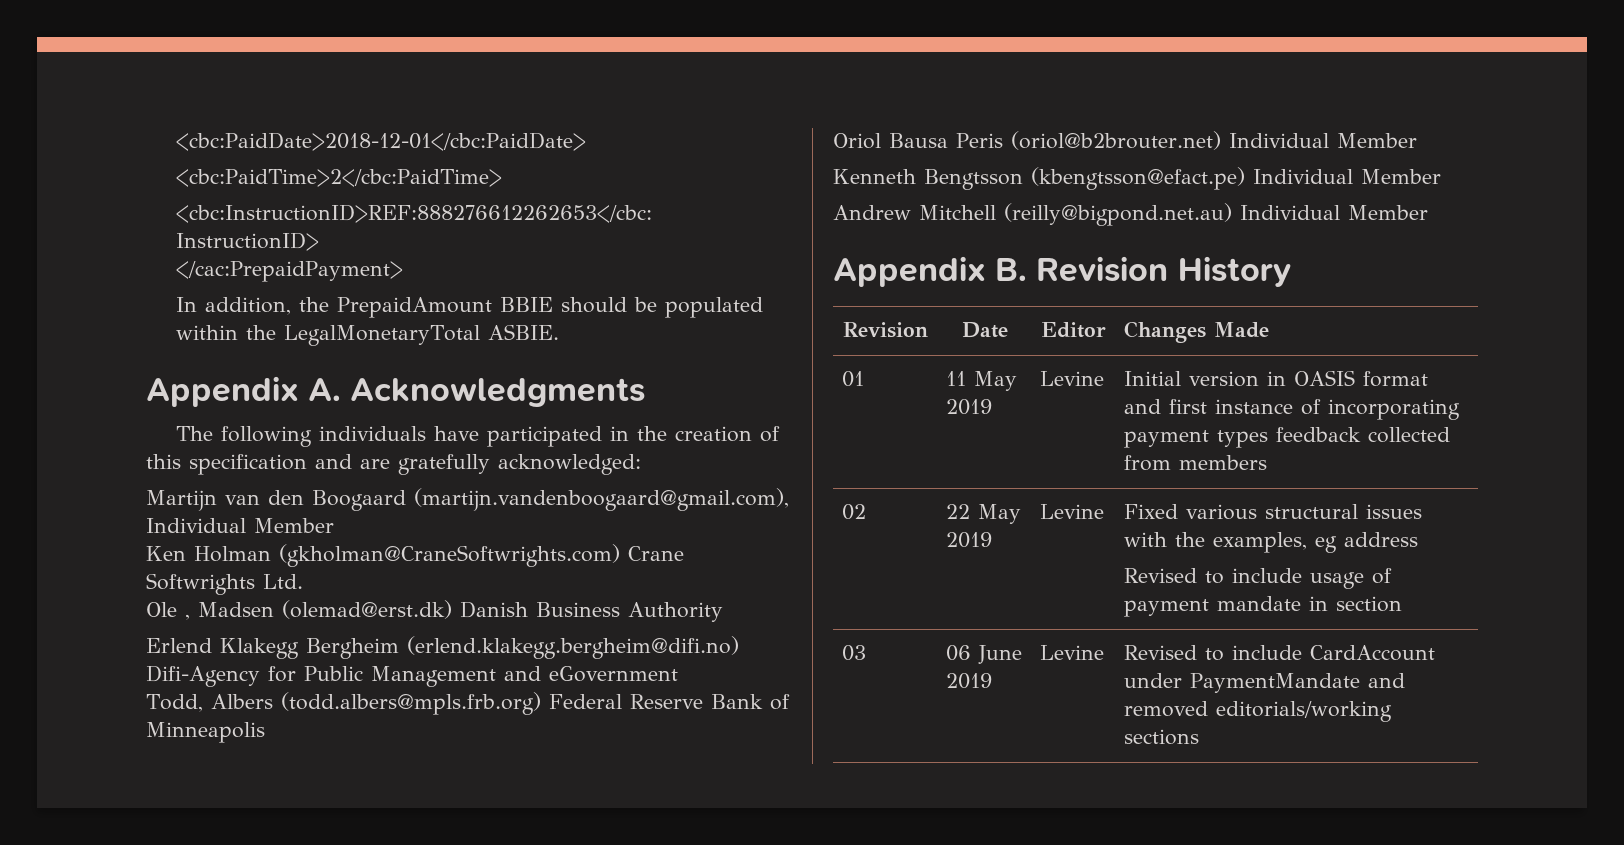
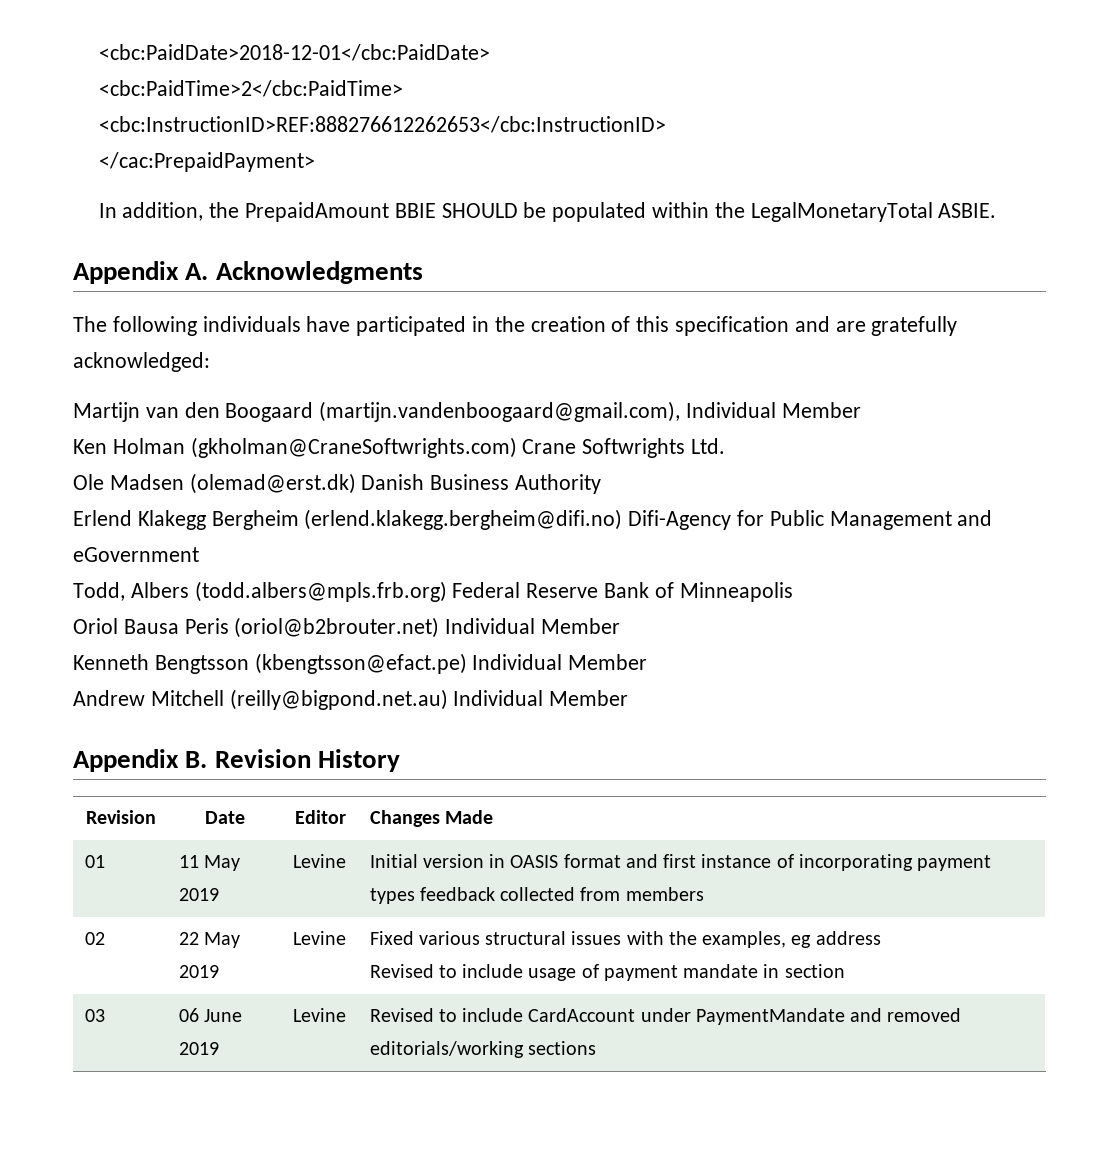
[560,297,627,313] should -> [441,203,518,218] SHOULD
[185,614,190,620] , -> (104, 482) none

